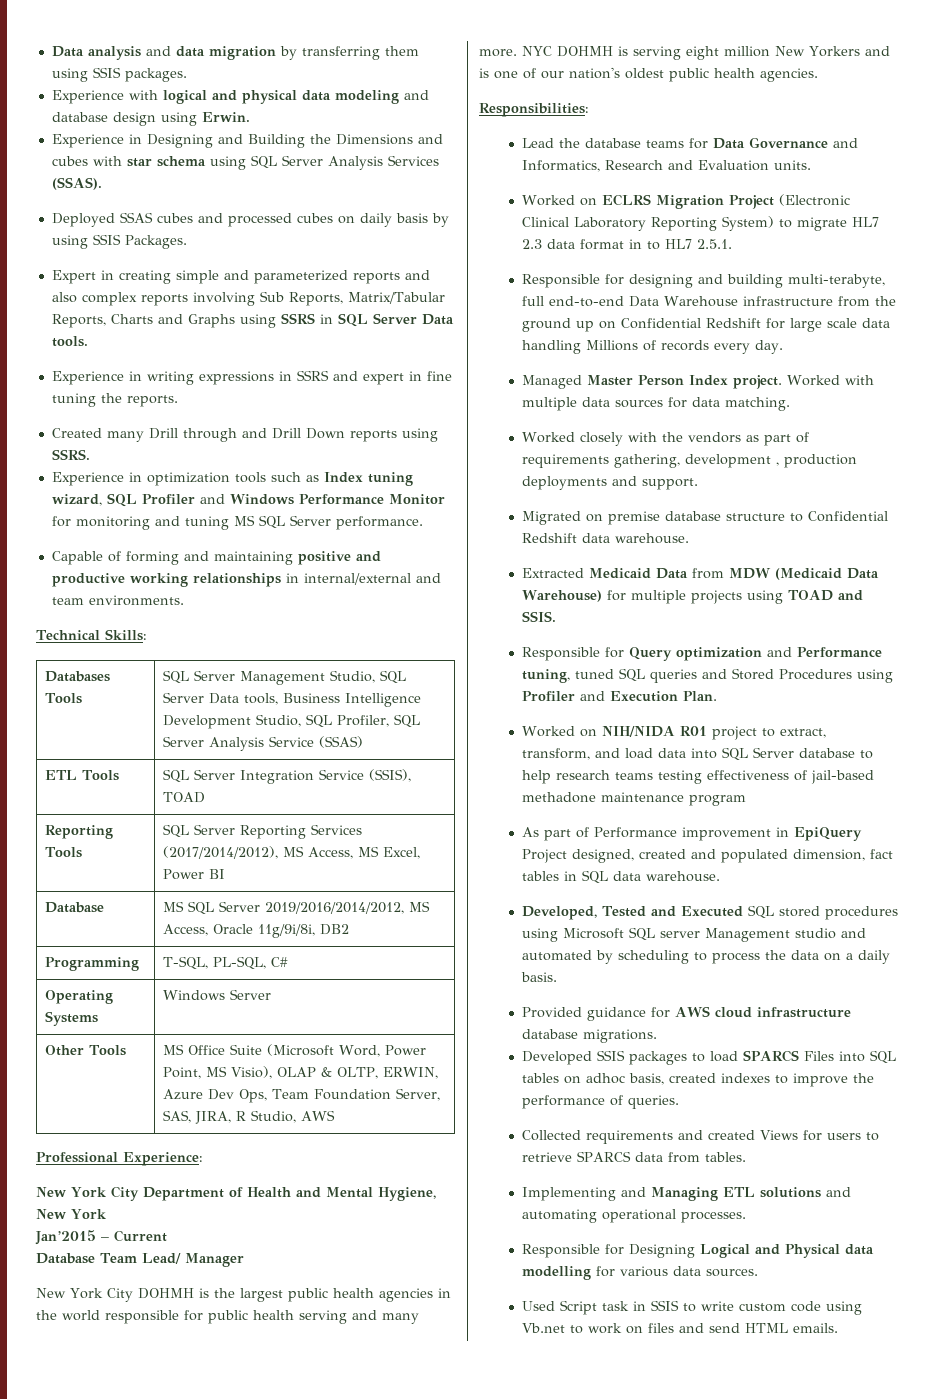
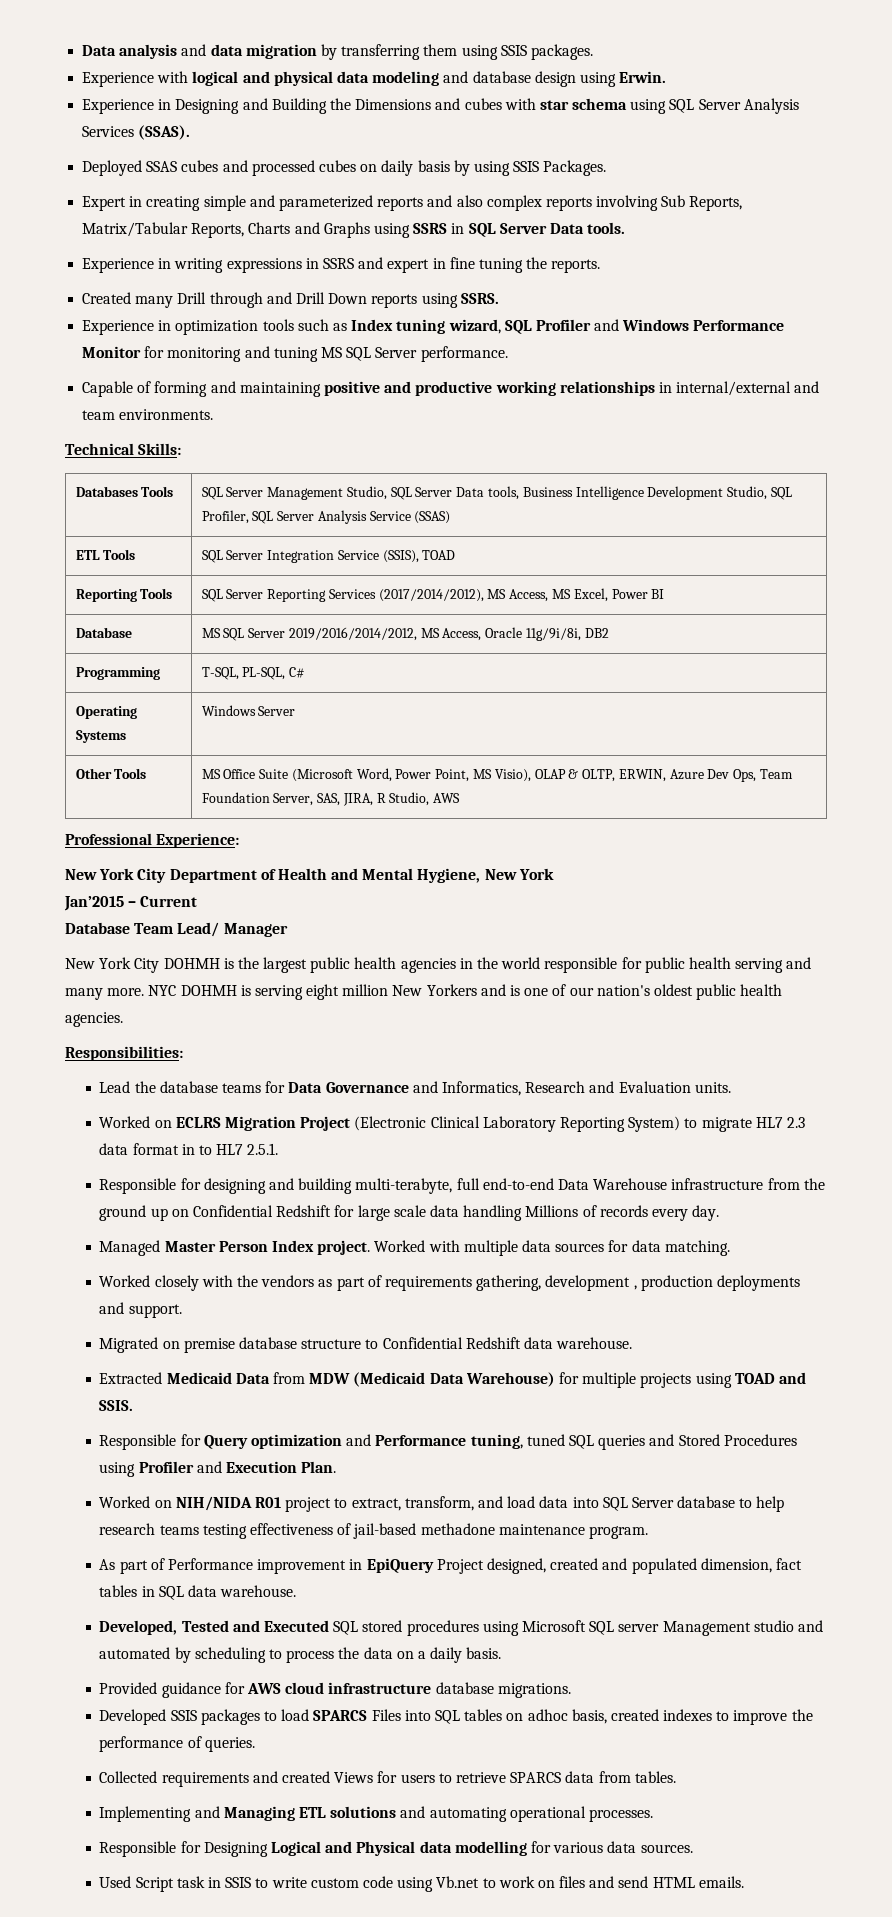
[688,795,746,806] program -> [588,1526,648,1539] program.

